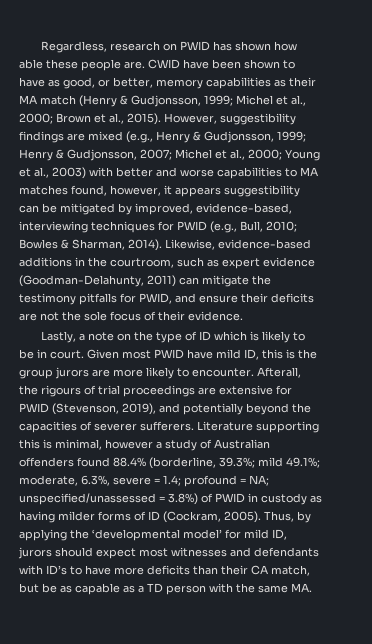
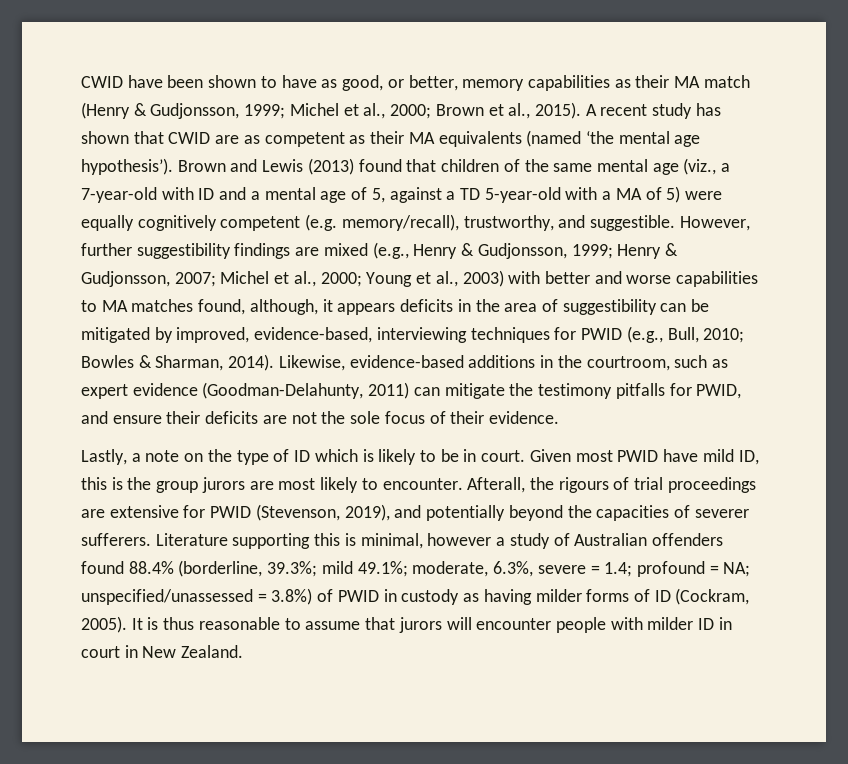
[40,41,297,53] [19,59,145,71] Regardless, research on PWID has shown how able these people are. -> (81, 82) none
[164,113,217,124] However, -> [585,103,721,119] [81,130,701,147] [81,158,731,175] [81,186,723,203] [81,214,750,231] [81,243,132,256] A recent study has shown that CWID are as competent as their MA equivalents (named ‘the mental age hypothesis’). Brown and Lewis (2013) found that children of the same mental age (viz., a 7-year-old with ID and a mental age of 5, against a TD 5-year-old with a MA of 5) were equally cognitively competent (e.g. memory/recall), trustworthy, and suggestible. However, further
[110,185,161,196] however, -> [249,299,318,315] although,
(221, 192) none -> [400,299,558,312] deficits in the area of
[113,369,143,377] more -> [278,478,316,490] most
[264,511,311,523] [19,529,287,541] [18,547,319,559] [19,565,310,576] [19,583,312,595] Thus, by applying the ‘developmental model’ for mild ID, jurors should expect most witnesses and defendants with ID’s to have more deficits than their CA match, but be as capable as a TD person with the same MA. -> [131,617,732,633] [81,645,244,658] It is thus reasonable to assume that jurors will encounter people with milder ID in court in New Zealand.

